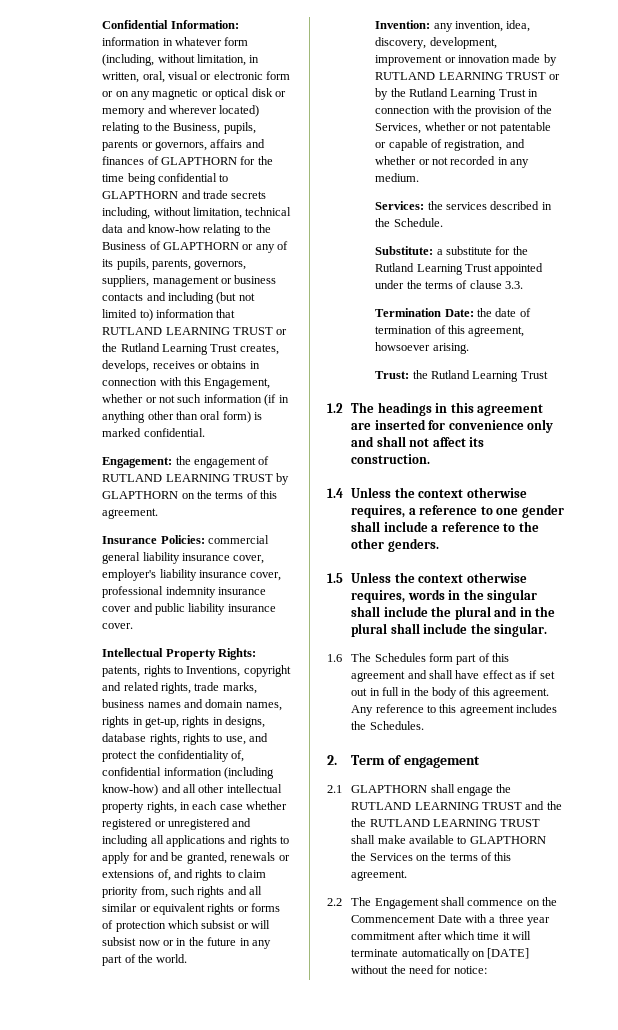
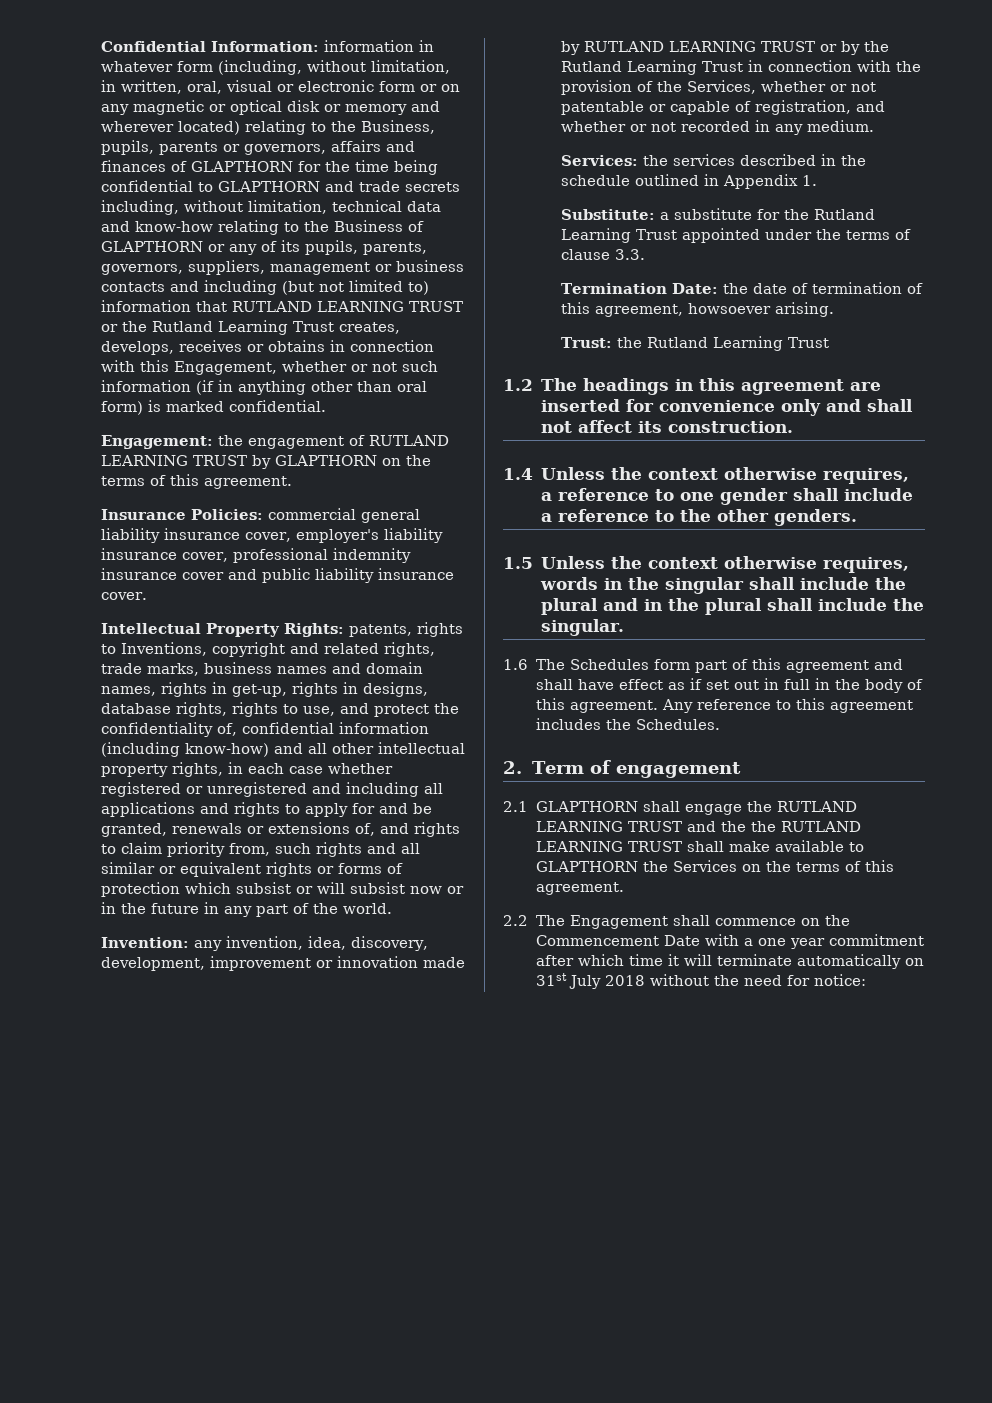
[393,218,443,227] Schedule. -> [560,174,817,189] schedule outlined in Appendix 1.
[498,914,524,923] three -> [757,938,786,946] one
[487,948,530,959] [DATE] -> [535,973,645,989] 31st July 2018

